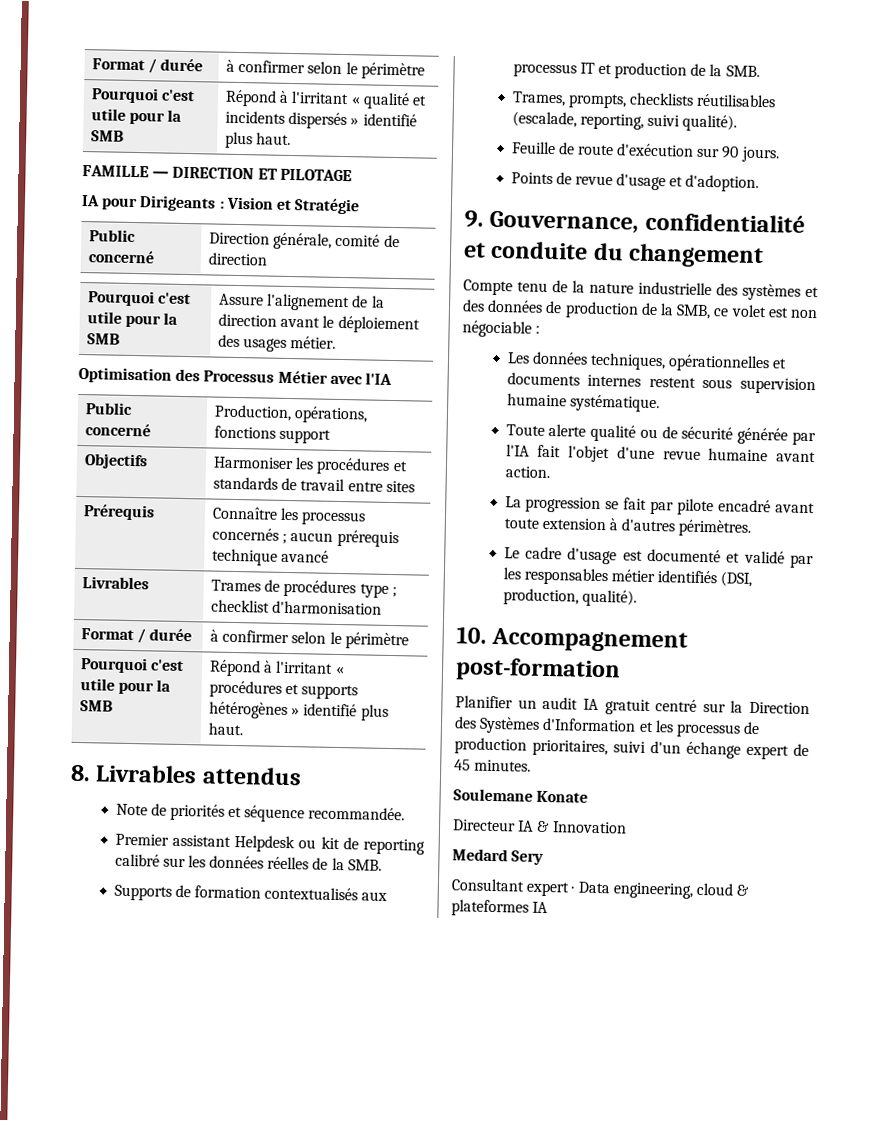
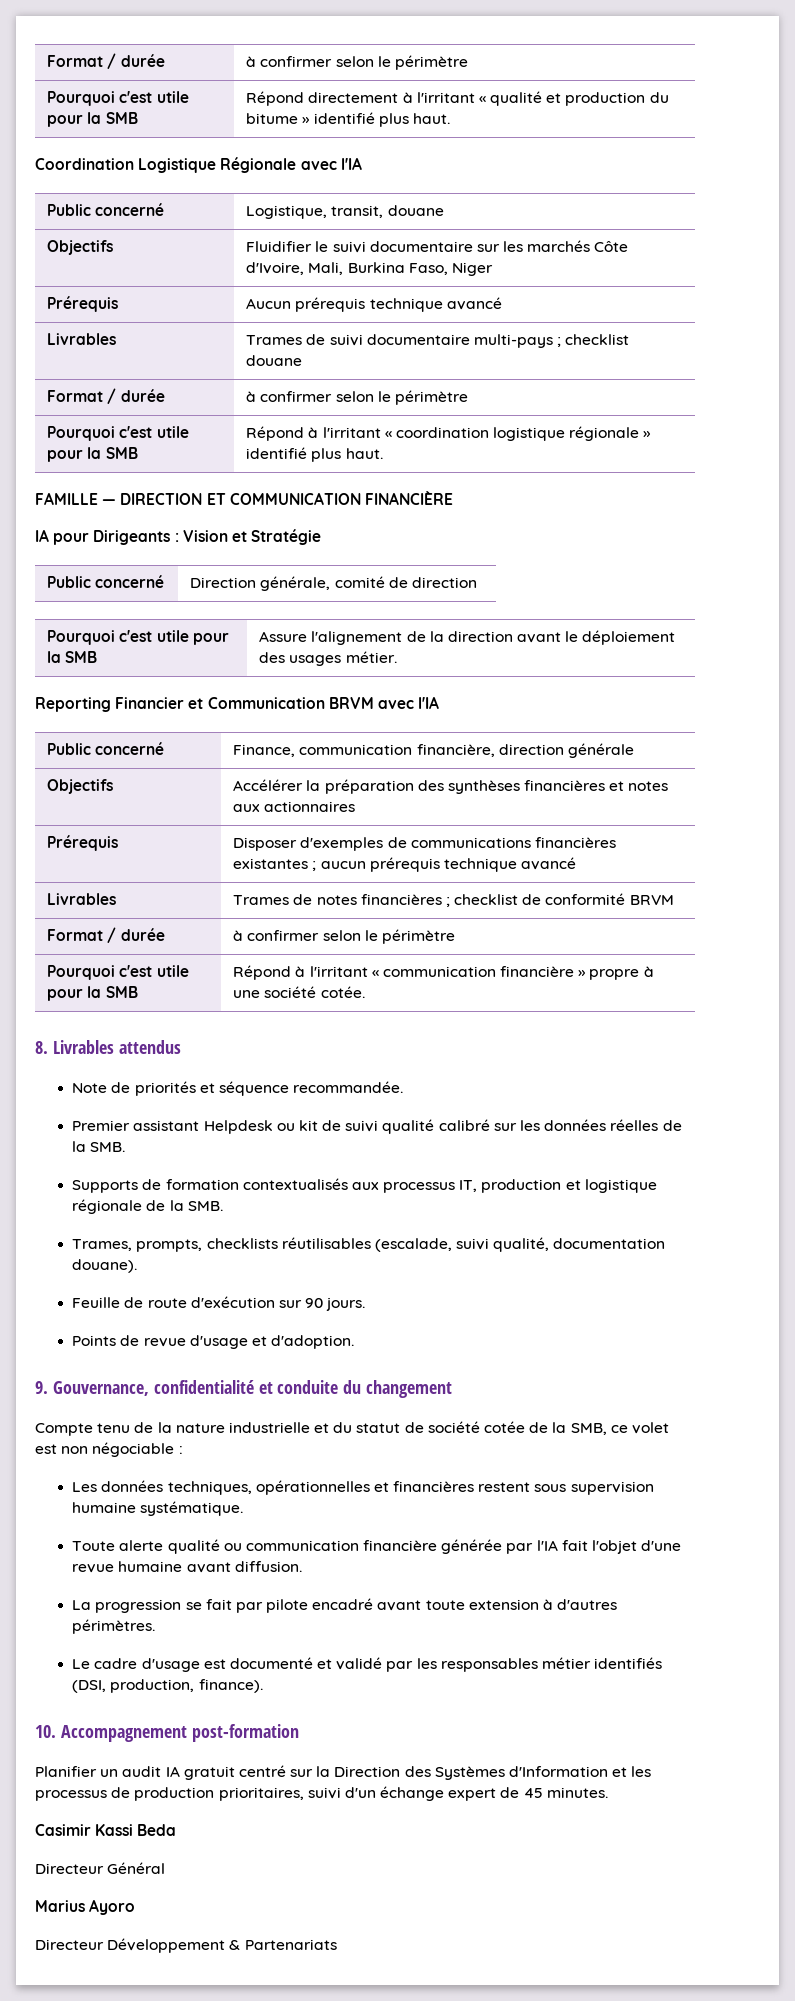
[92,58,204,74] [226,59,425,80] Format / durée | à confirmer selon le périmètre -> [47,53,165,69] [246,55,468,70] [47,91,189,106] [47,112,138,127] [246,91,669,106] [246,112,450,127] [35,157,362,173] [47,203,165,216] [246,205,444,219] [47,240,114,255] [246,240,629,253] [246,262,493,276] [47,296,119,312] [246,297,502,312] [47,333,117,345] [246,334,630,348] [246,355,303,366] [47,388,165,404] [246,390,468,405] Format / durée | à confirmer selon le périmètre // Pourquoi c'est utile pour la SMB | Répond directement à l'irritant « qualité et production du bitume » identifié plus haut. // Coordination Logistique Régionale avec l'IA // Public concerné | Logistique, transit, douane // Objectifs | Fluidifier le suivi documentaire sur les marchés Côte d'Ivoire, Mali, Burkina Faso, Niger // Prérequis | Aucun prérequis technique avancé // Livrables | Trames de suivi documentaire multi-pays ; checklist douane // Format / durée | à confirmer selon le périmètre
[362,92,427,110] [225,110,348,130] qualité et incidents dispersés -> [395,426,640,441] coordination logistique régionale
[279,168,352,182] PILOTAGE -> [229,491,453,505] COMMUNICATION FINANCIÈRE
[78,366,392,385] [85,402,134,416] [85,423,152,437] [214,404,369,424] [214,425,332,444] [84,453,149,470] [213,456,408,475] [213,476,415,493] [83,504,156,521] [212,506,367,526] [212,527,280,541] Optimisation des Processus Métier avec l'IA // Public concerné | Production, opérations, fonctions support // Objectifs | Harmoniser les procédures et standards de travail entre sites // Prérequis | Connaître les processus concernés -> [35,696,440,712] [47,742,165,755] [233,743,634,758] [47,779,114,794] [233,779,669,794] [233,801,356,812] [47,835,119,851] [233,837,616,851] [233,858,309,869] Reporting Financier et Communication BRVM avec l'IA // Public concerné | Finance, communication financière, direction générale // Objectifs | Accélérer la préparation des synthèses financières et notes aux actionnaires // Prérequis | Disposer d'exemples de communications financières existantes
[283,579,397,598] [211,599,383,615] procédures type ; checklist d'harmonisation -> [316,893,674,907] notes financières ; checklist de conformité BRVM
[209,680,359,700] [209,701,389,721] [208,722,244,736] procédures et supports hétérogènes » identifié plus haut. -> [382,966,654,980] [233,986,365,998] communication financière » propre à une société cotée.
[363,838,425,855] reporting -> [345,1119,435,1134] suivi qualité
[579,62,688,80] IT et production -> [459,1179,657,1193] [72,1199,143,1214] IT, production et logistique régionale
[579,113,738,132] reporting, suivi qualité). -> [456,1237,666,1252] [72,1259,138,1273] suivi qualité, documentation douane).
[716,283,819,301] [462,299,639,319] des systèmes et des données de production -> [314,1421,526,1433] et du statut de société cotée
[506,372,642,387] documents internes -> [393,1481,475,1492] financières
[661,426,734,440] de sécurité -> [245,1540,438,1551] communication financière
[504,466,550,479] action. -> [234,1561,302,1572] diffusion.
[581,589,637,607] qualité). -> [198,1679,263,1693] finance).
[453,788,589,803] [452,819,627,834] [452,848,545,865] [451,878,750,899] [451,899,549,917] Soulemane Konate // Directeur IA & Innovation // Medard Sery // Consultant expert · Data engineering, cloud & plateformes IA -> [35,1824,177,1836] [35,1862,166,1874] [35,1899,136,1915] [35,1938,337,1953] Casimir Kassi Beda // Directeur Général // Marius Ayoro // Directeur Développement & Partenariats

